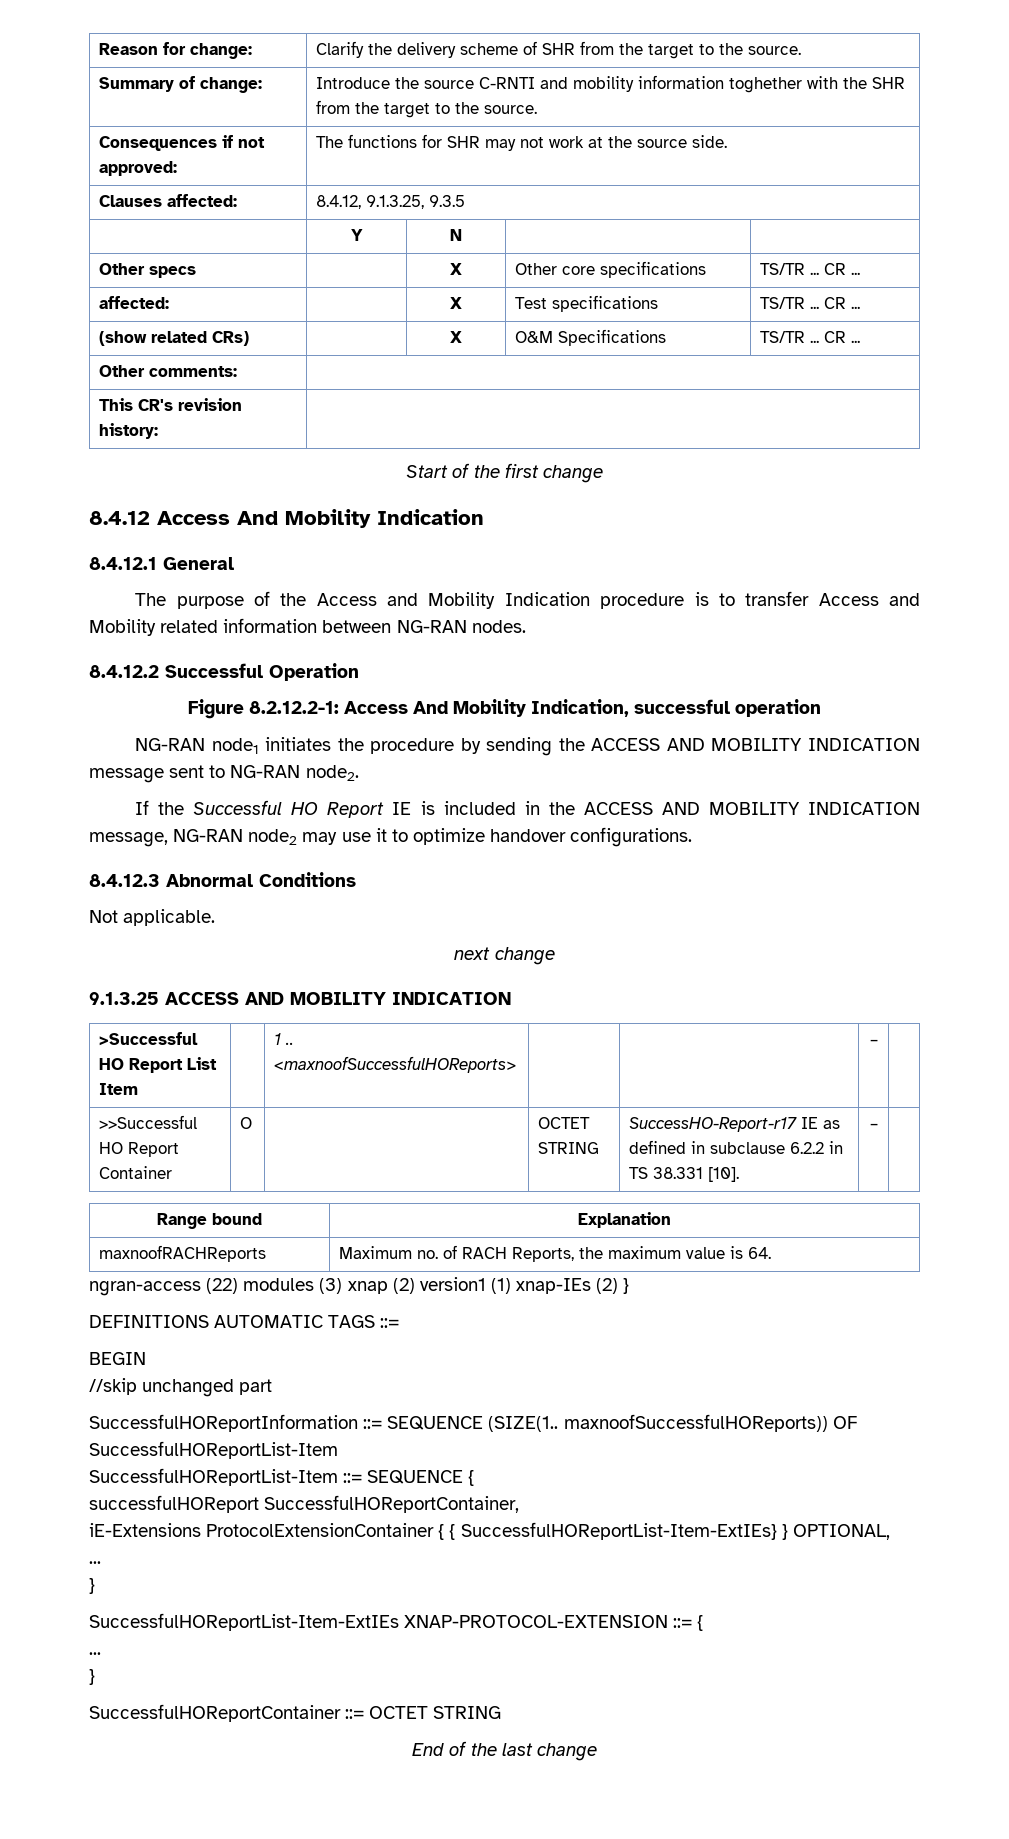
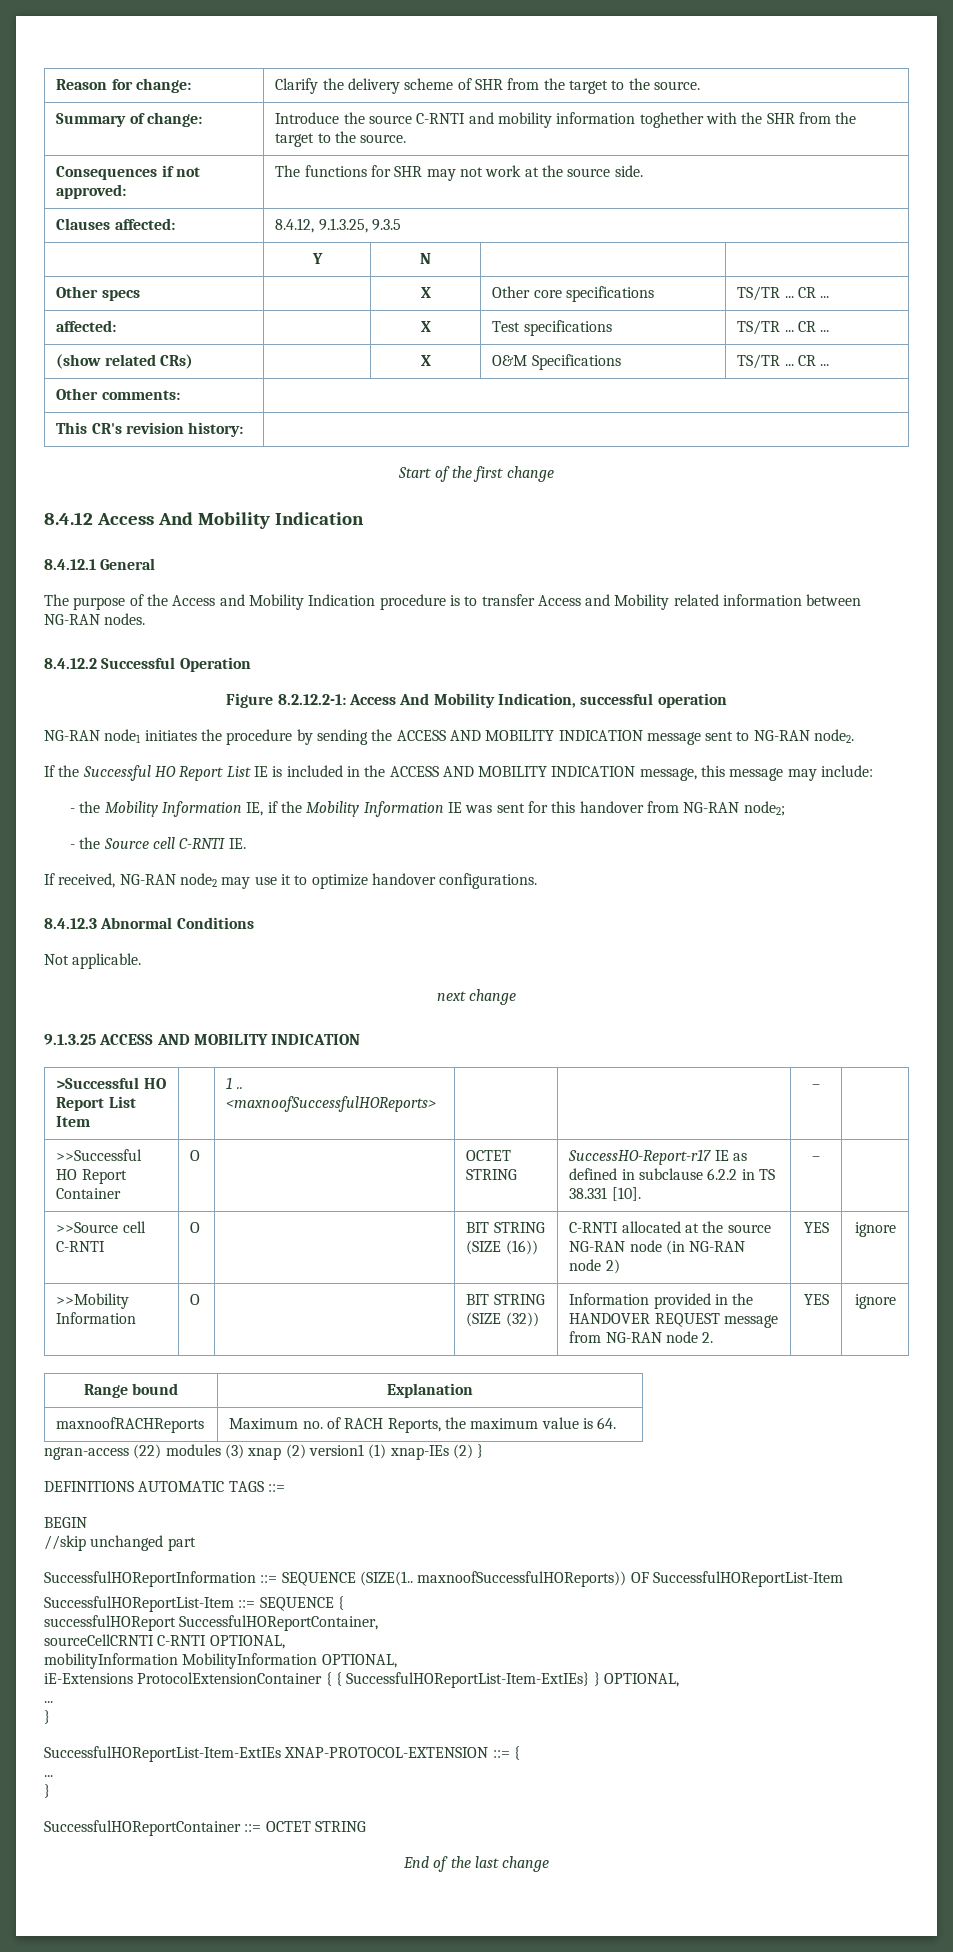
(385, 810) none -> [226,766,251,777] List
(168, 839) none -> [701,765,874,781] [70,801,785,817] [70,837,246,849] [44,873,116,888] this message may include: // - the Mobility Information IE, if the Mobility Information IE was sent for this handover from NG-RAN node2; // - the Source cell C-RNTI IE. // If received,
(878, 1126) none -> [56,1221,146,1233] [56,1241,106,1252] [190,1222,201,1233] [466,1222,545,1233] [466,1240,538,1255] [569,1221,771,1233] [569,1240,746,1255] [569,1259,620,1274] [803,1222,829,1233] [854,1222,896,1237] [56,1293,130,1309] [56,1312,137,1324] [190,1294,201,1305] [466,1294,545,1305] [466,1312,539,1327] [569,1293,754,1309] [569,1313,779,1328] [569,1331,714,1343] [803,1294,829,1305] [854,1294,896,1309] // >>Source cell C-RNTI | O | | BIT STRING (SIZE (16)) | C-RNTI allocated at the source NG-RAN node (in NG-RAN node 2) | YES | ignore // >>Mobility Information | O | | BIT STRING (SIZE (32)) | Information provided in the HANDOVER REQUEST message from NG-RAN node 2. | YES | ignore
(520, 1504) none -> [44,1634,285,1649] [44,1653,397,1669] // sourceCellCRNTI C-RNTI OPTIONAL, // mobilityInformation MobilityInformation OPTIONAL,

